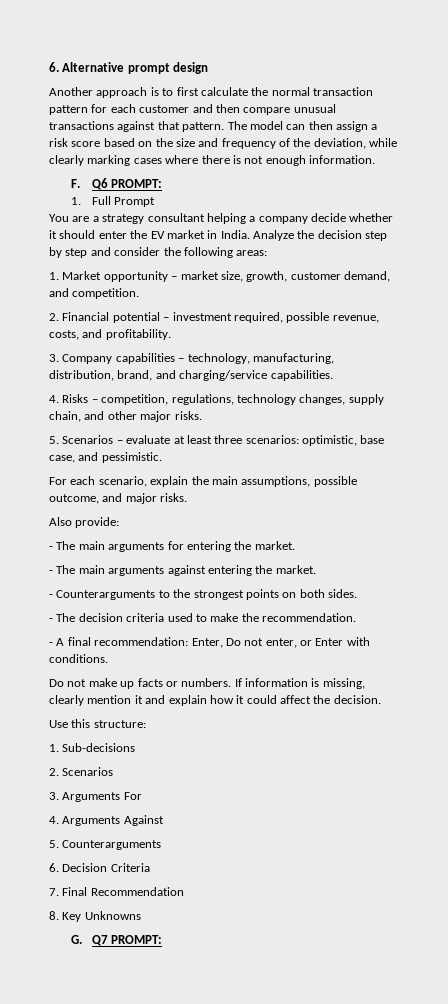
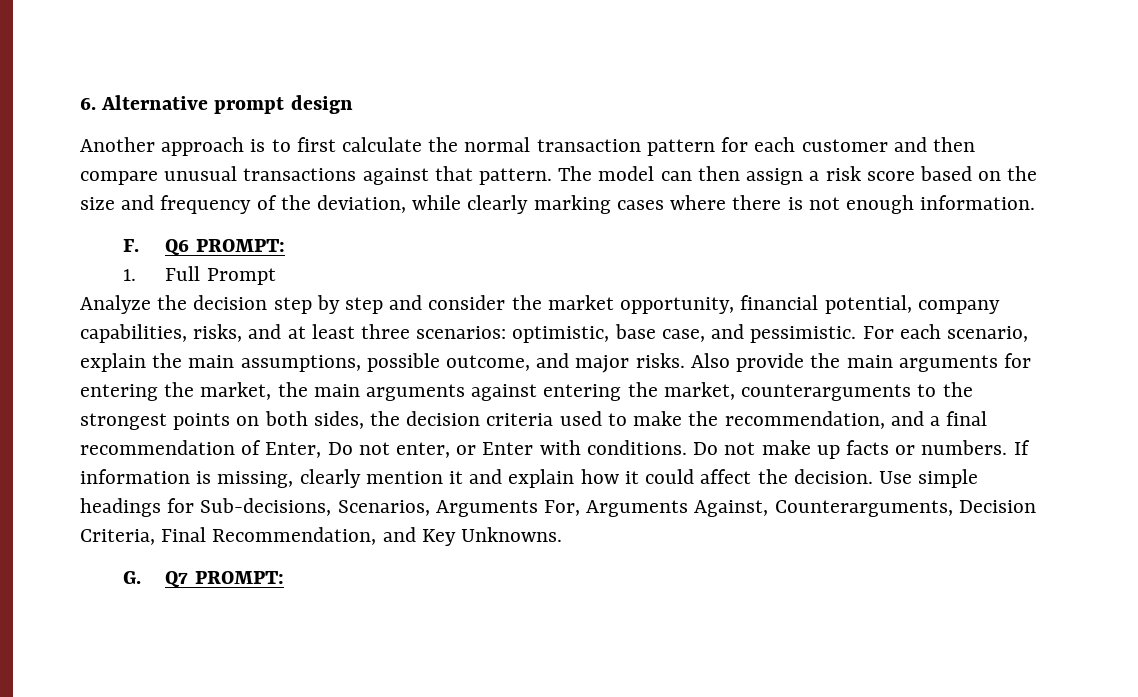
[49,213,394,224] [49,230,250,239] You are a strategy consultant helping a company decide whether it should enter the EV market in India. -> (276, 276) none
[183,247,268,258] [49,271,390,282] [49,288,140,299] [49,312,379,323] [49,329,171,340] [49,353,334,364] [49,370,333,381] [49,394,384,405] [49,411,202,422] [49,435,171,444] following areas: // 1. Market opportunity – market size, growth, customer demand, and competition. // 2. Financial potential – investment required, possible revenue, costs, and profitability. // 3. Company capabilities – technology, manufacturing, distribution, brand, and charging/service capabilities. // 4. Risks – competition, regulations, technology changes, supply chain, and other major risks. // 5. Scenarios – evaluate -> [547,295,1000,314] [80,324,282,343] market opportunity, financial potential, company capabilities, risks, and
(162, 457) // -> (857, 334) none
[49,517,120,528] [49,541,76,550] // Also provide: // - The -> [690,353,841,372] Also provide the
[254,541,295,550] [49,565,76,574] market. // - The -> [200,382,308,400] market, the
[275,565,316,574] [49,590,156,600] market. // - Counterarguments -> [663,382,912,401] market, counterarguments
[328,589,357,598] [49,613,76,622] sides. // - The -> [313,411,401,429] sides, the
[262,613,356,622] [49,637,189,646] recommendation. // - A final recommendation: -> [724,411,988,429] [80,440,262,455] recommendation, and a final recommendation of
(108, 658) // -> (687, 447) none
[49,719,146,728] [49,743,136,752] [49,767,114,776] [49,792,142,802] [49,815,164,826] [49,840,162,850] [49,863,150,872] [49,887,184,896] [49,911,141,922] // Use this structure: // 1. Sub-decisions // 2. Scenarios // 3. Arguments For // 4. Arguments Against // 5. Counterarguments // 6. Decision Criteria // 7. Final Recommendation // 8. Key Unknowns -> [878,469,979,488] [80,498,1036,517] [80,527,563,546] Use simple headings for Sub-decisions, Scenarios, Arguments For, Arguments Against, Counterarguments, Decision Criteria, Final Recommendation, and Key Unknowns.

